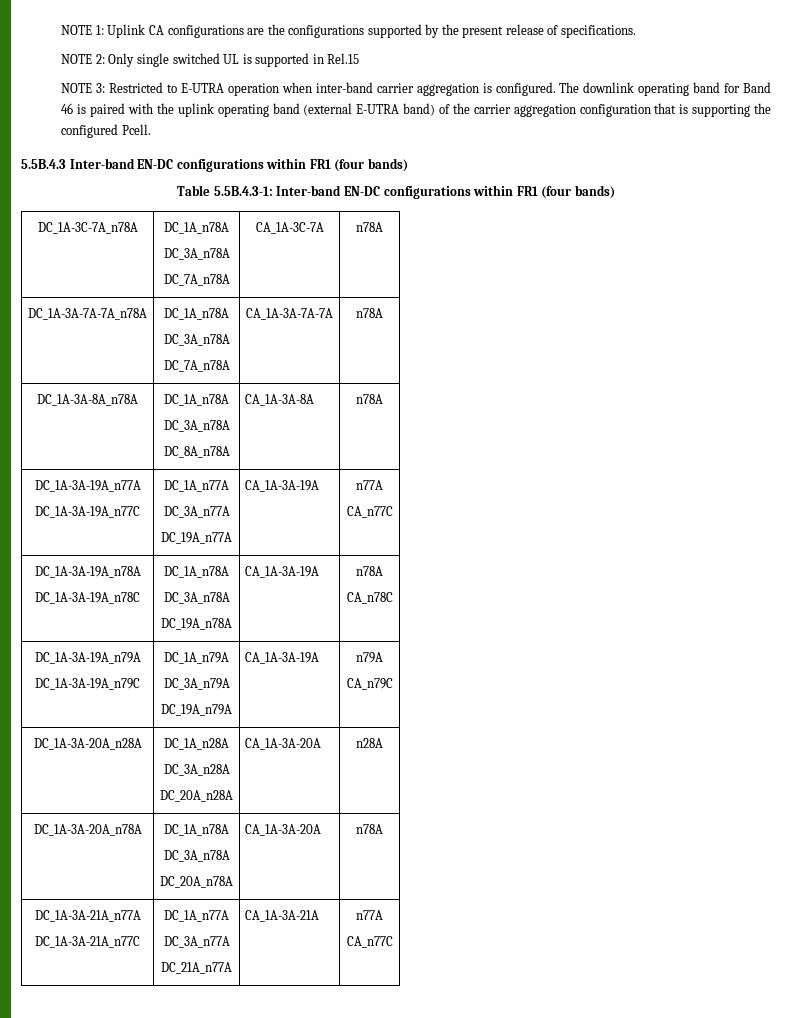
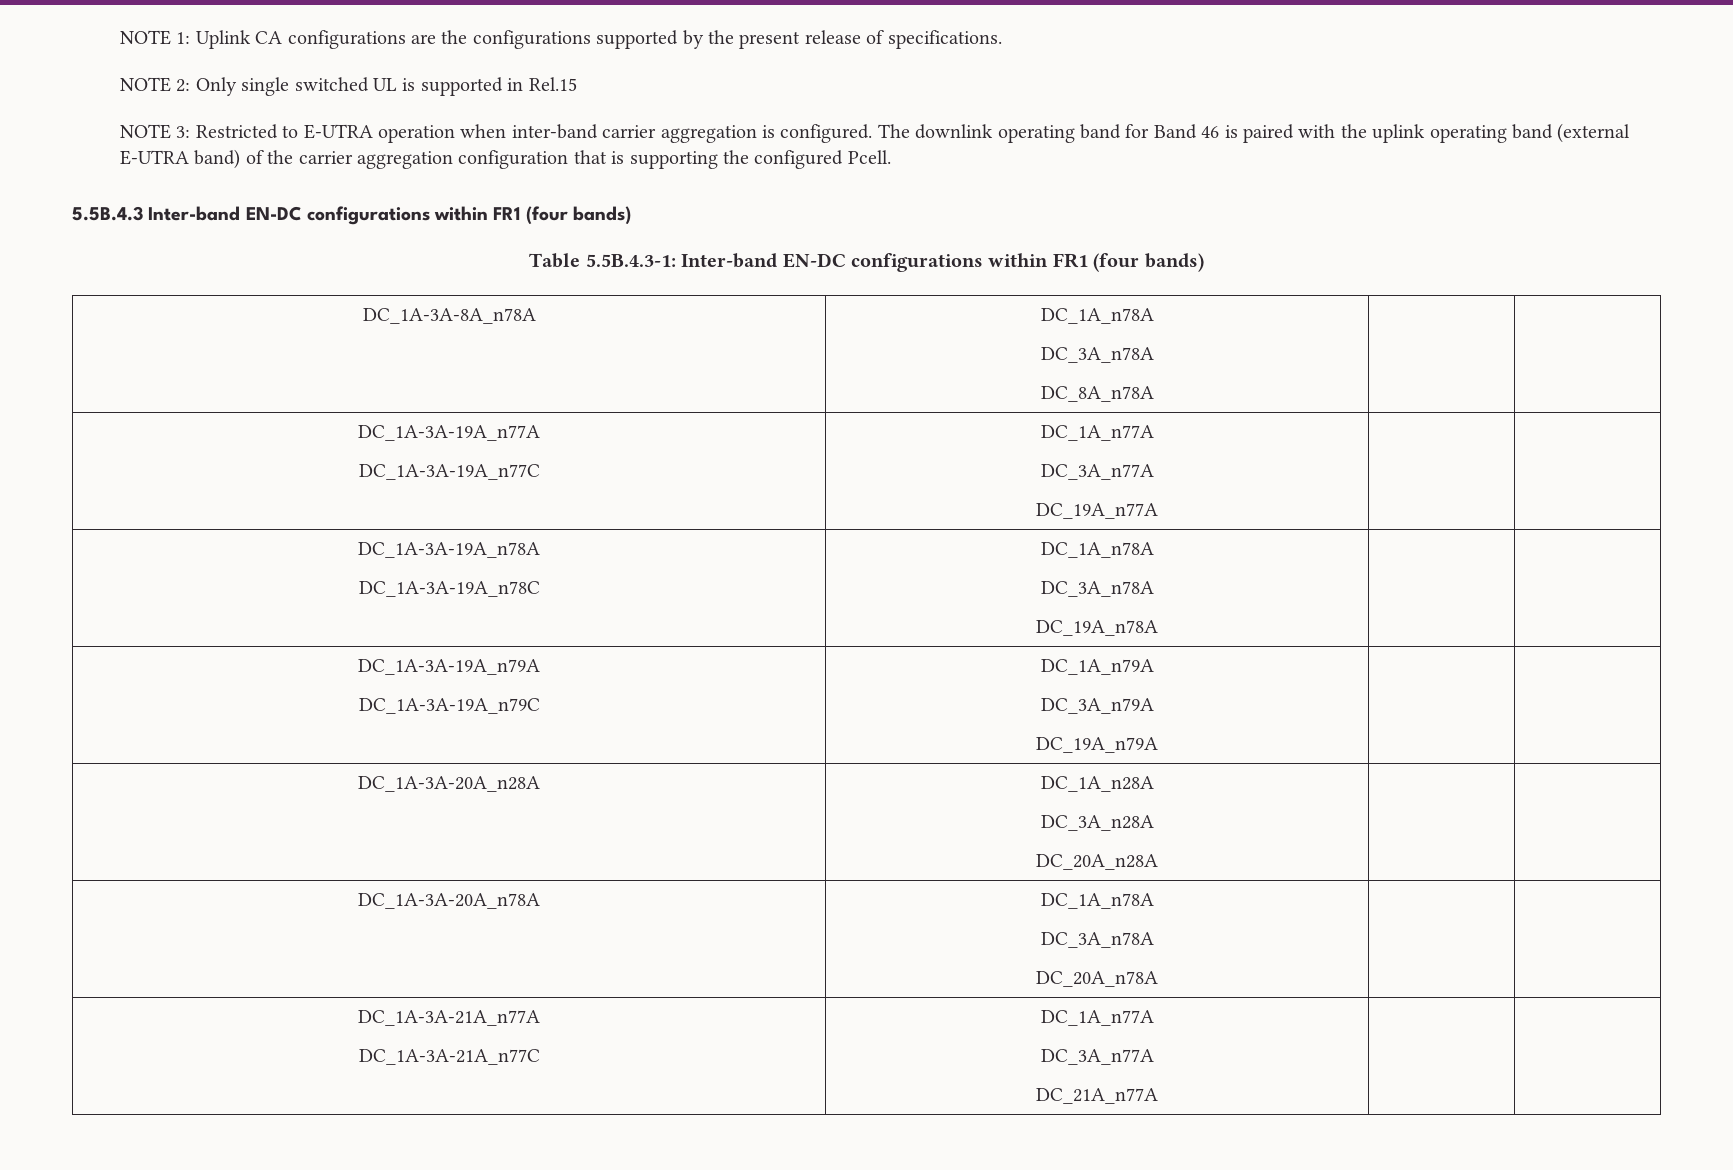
[37,222,138,234] [164,222,229,234] [163,248,230,260] [163,274,230,286] [255,222,324,234] [356,222,383,232] [28,308,147,320] [164,308,229,320] [163,334,230,346] [163,360,230,372] [246,308,333,320] [356,308,383,318] // DC_1A-3C-7A_n78A | DC_1A_n78A // DC_3A_n78A // DC_7A_n78A | CA_1A-3C-7A | n78A // DC_1A-3A-7A-7A_n78A | DC_1A_n78A // DC_3A_n78A // DC_7A_n78A | CA_1A-3A-7A-7A | n78A -> (1204, 262) none
[245,394,315,406] [356,394,383,404] CA_1A-3A-8A | n78A -> (1154, 394) |
[245,480,320,492] [356,480,383,490] [346,506,393,518] CA_1A-3A-19A | n77A // CA_n77C -> (1158, 511) |
[245,566,320,578] [356,566,383,576] [346,592,393,604] CA_1A-3A-19A | n78A // CA_n78C -> (1158, 628) |
[245,652,320,664] [356,652,383,663] [346,678,393,690] CA_1A-3A-19A | n79A // CA_n79C -> (1158, 745) |
[245,738,322,750] [356,738,383,748] CA_1A-3A-20A | n28A -> (1158, 862) |
[245,824,322,836] [356,824,383,834] CA_1A-3A-20A | n78A -> (1158, 979) |
[245,910,320,922] [356,910,383,920] [346,936,393,948] CA_1A-3A-21A | n77A // CA_n77C -> (1158, 1096) |

